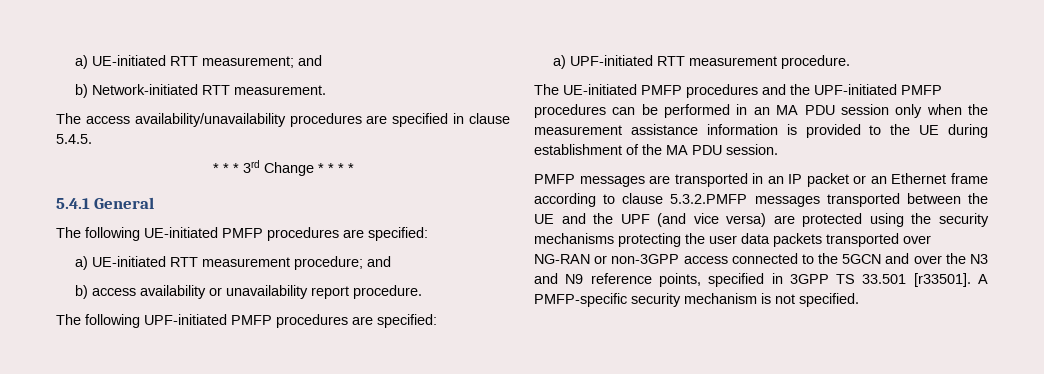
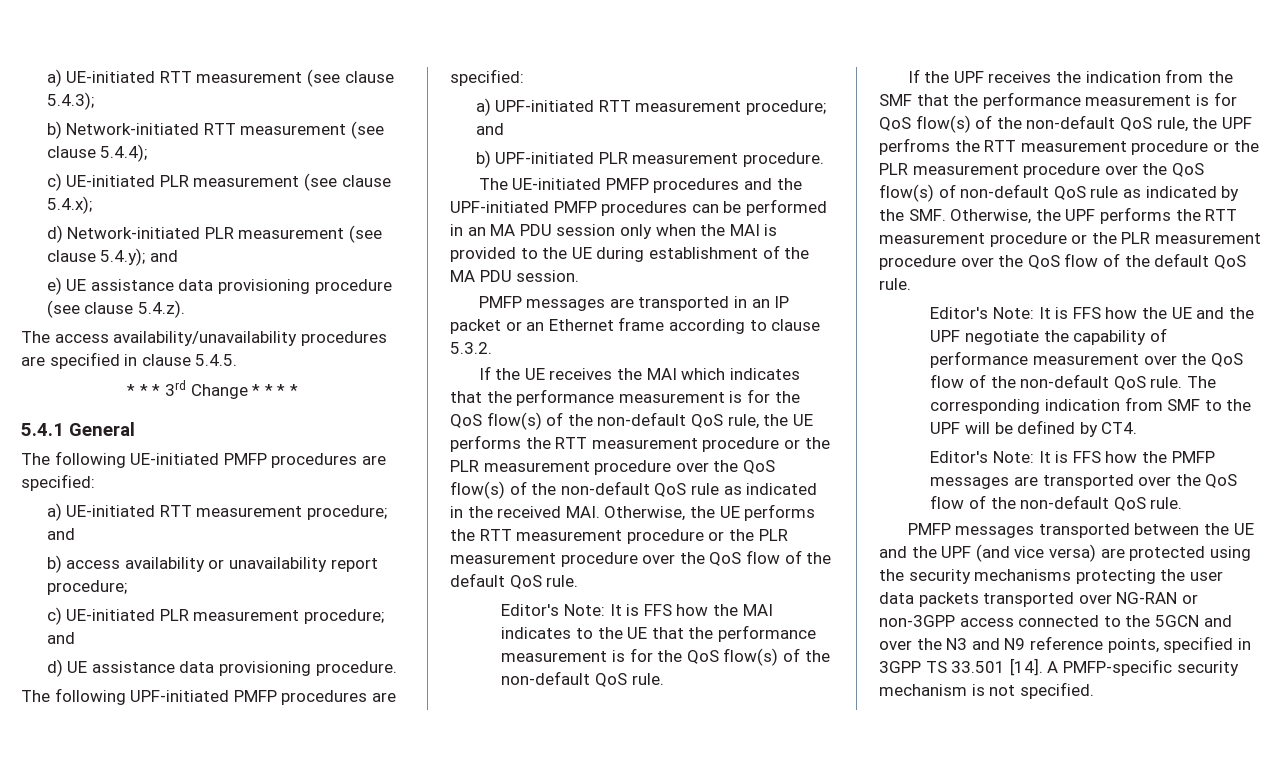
[74,55,322,69] a) UE-initiated RTT measurement; and -> [46,69,394,87] [46,92,94,110] a) UE-initiated RTT measurement (see clause 5.4.3);
[233,85,326,95] measurement. -> [240,121,385,139] [46,144,148,162] [46,173,391,191] [46,196,92,214] [46,225,383,243] [46,248,178,266] [46,277,392,295] [46,300,185,318] measurement (see clause 5.4.4); // c) UE-initiated PLR measurement (see clause 5.4.x); // d) Network-initiated PLR measurement (see clause 5.4.y); and // e) UE assistance data provisioning procedure (see clause 5.4.z).
(349, 292) none -> [46,580,127,595] [46,607,385,625] [46,632,75,644] [46,659,312,677] procedure; // c) UE-initiated PLR measurement procedure; and // d) UE assistance data provisioning
(777, 61) none -> [746,100,827,115] [475,123,504,135] [475,150,739,168] procedure; and // b) UPF-initiated PLR measurement
[534,124,778,135] measurement assistance information -> [729,224,760,236] MAI
[670,194,748,204] 5.3.2.PMFP -> [450,342,492,354] [478,366,800,380] [450,389,800,406] [450,412,813,430] [450,435,830,452] [450,460,775,475] [450,481,818,499] [450,504,816,521] [450,529,788,544] [450,550,832,567] [450,573,579,589] [501,604,773,616] [501,625,816,642] [501,648,830,666] [501,671,664,687] [907,69,1233,83] [879,92,1237,109] [879,115,1252,133] [879,138,1259,155] [879,163,1204,178] [879,184,1240,202] [879,207,1238,224] [879,232,1261,247] [879,253,1246,270] [879,278,911,290] [930,307,1254,319] [930,328,1167,345] [930,351,1243,368] [930,374,1216,390] [930,397,1252,414] [930,420,1138,437] [930,451,1215,463] [930,474,1238,489] [930,495,1183,511] [907,523,951,535] 5.3.2. // If the UE receives the MAI which indicates that the performance measurement is for the QoS flow(s) of the non-default QoS rule, the UE performs the RTT measurement procedure or the PLR measurement procedure over the QoS flow(s) of the non-default QoS rule as indicated in the received MAI. Otherwise, the UE performs the RTT measurement procedure or the PLR measurement procedure over the QoS flow of the default QoS rule. // Editor's Note: It is FFS how the MAI indicates to the UE that the performance measurement is for the QoS flow(s) of the non-default QoS rule. // If the UPF receives the indication from the SMF that the performance measurement is for QoS flow(s) of the non-default QoS rule, the UPF perfroms the RTT measurement procedure or the PLR measurement procedure over the QoS flow(s) of non-default QoS rule as indicated by the SMF. Otherwise, the UPF performs the RTT measurement procedure or the PLR measurement procedure over the QoS flow of the default QoS rule. // Editor's Note: It is FFS how the UE and the UPF negotiate the capability of performance measurement over the QoS flow of the non-default QoS rule. The corresponding indication from SMF to the UPF will be defined by CT4. // Editor's Note: It is FFS how the PMFP messages are transported over the QoS flow of the non-default QoS rule. // PMFP
[913,273,971,287] [r33501]. -> [1009,658,1043,676] [14].

